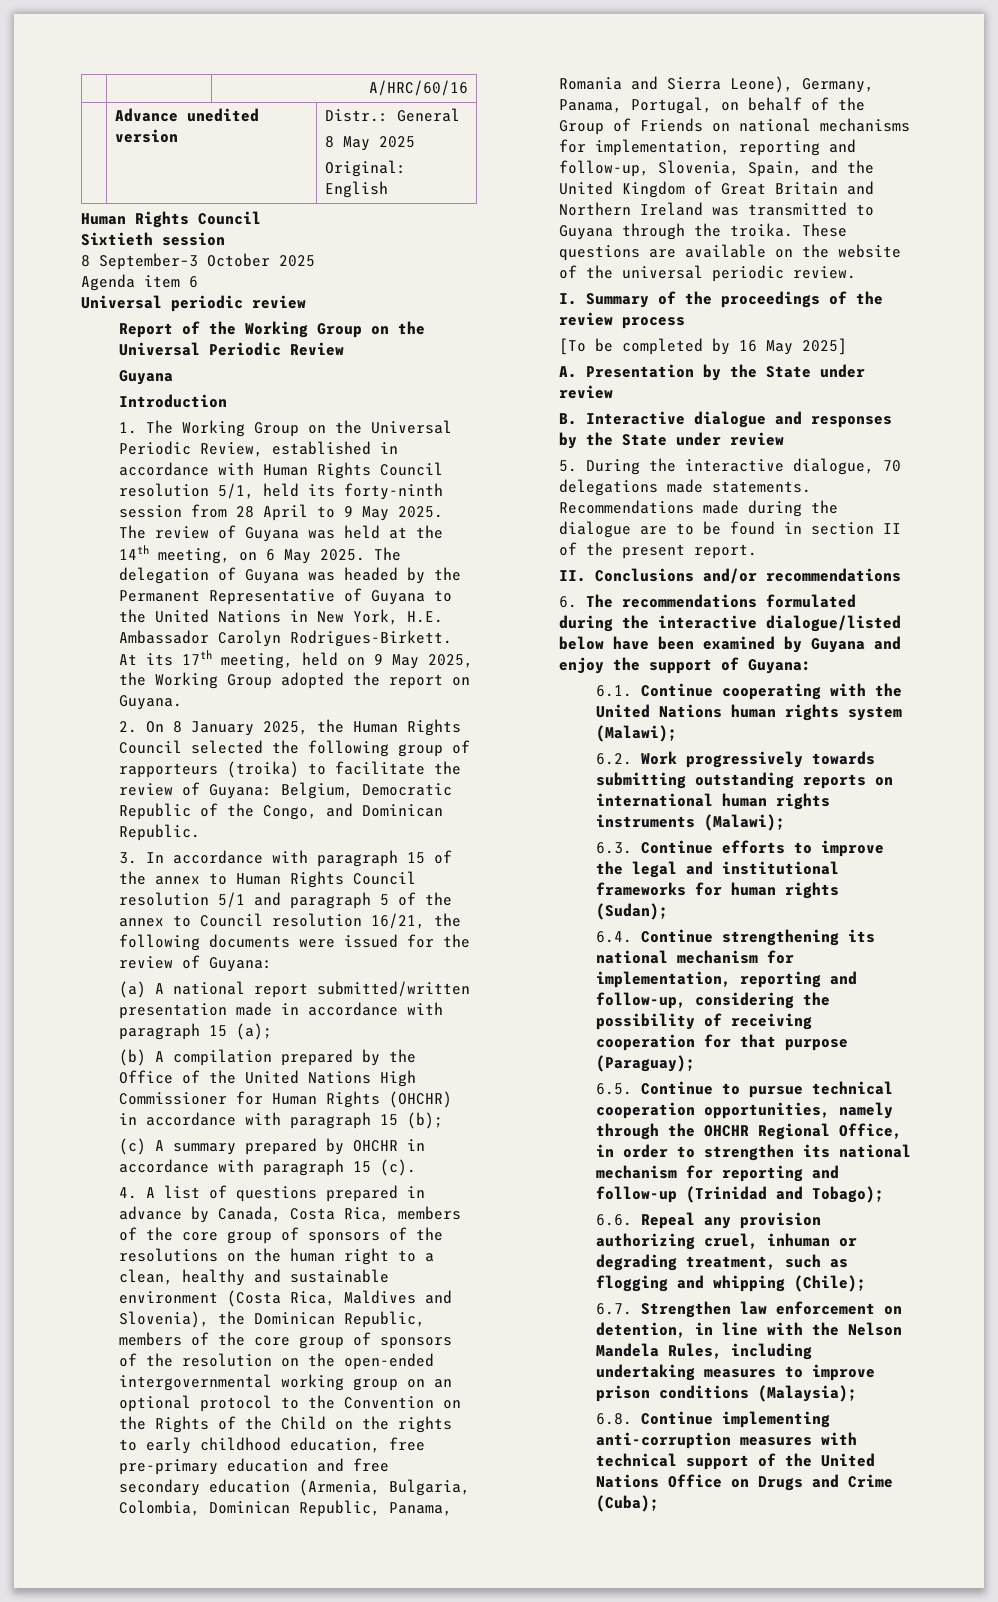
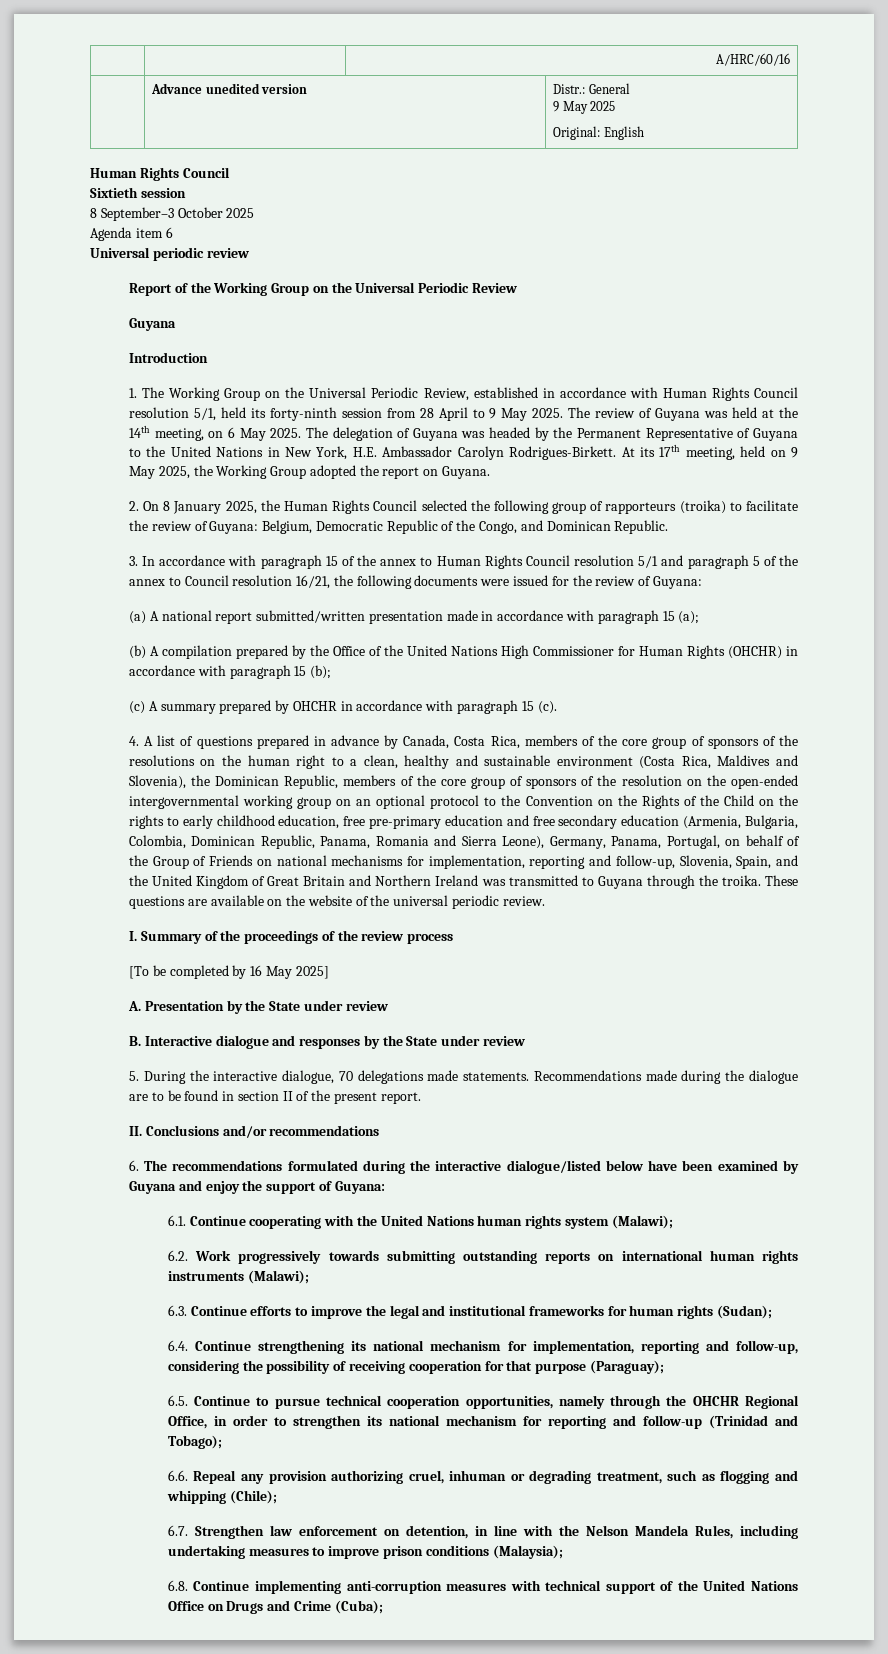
[324,136,334,148] 8 -> [553,101,560,112] 9

